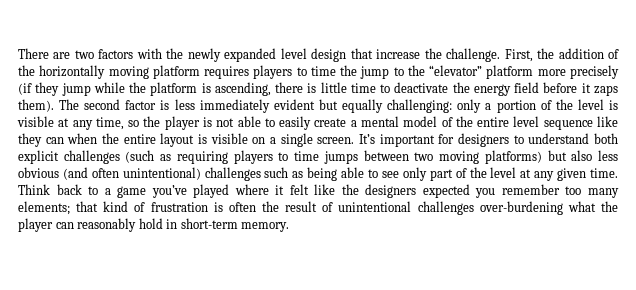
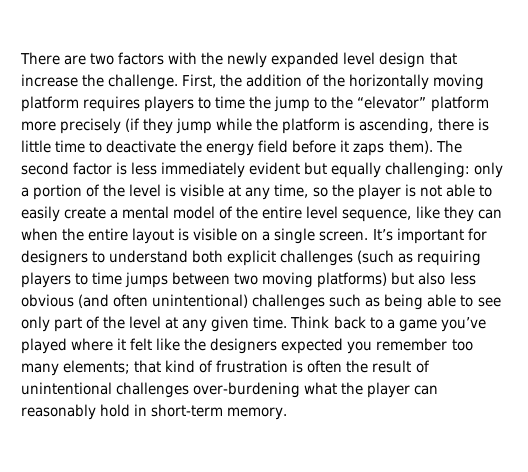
[543,120,593,130] sequence -> [342,209,412,222] sequence,

